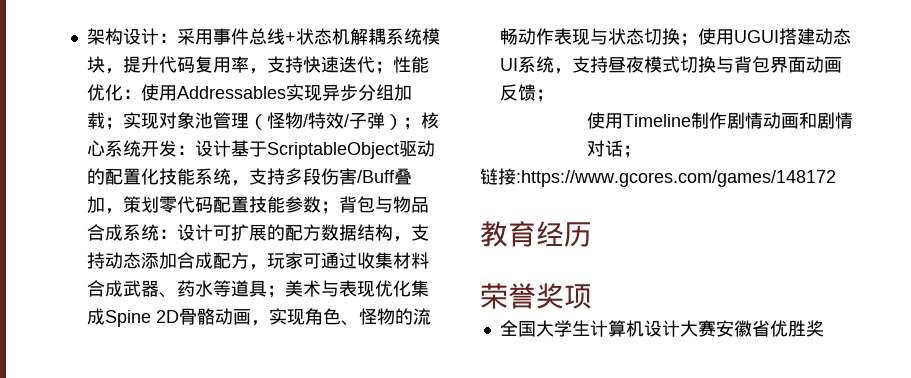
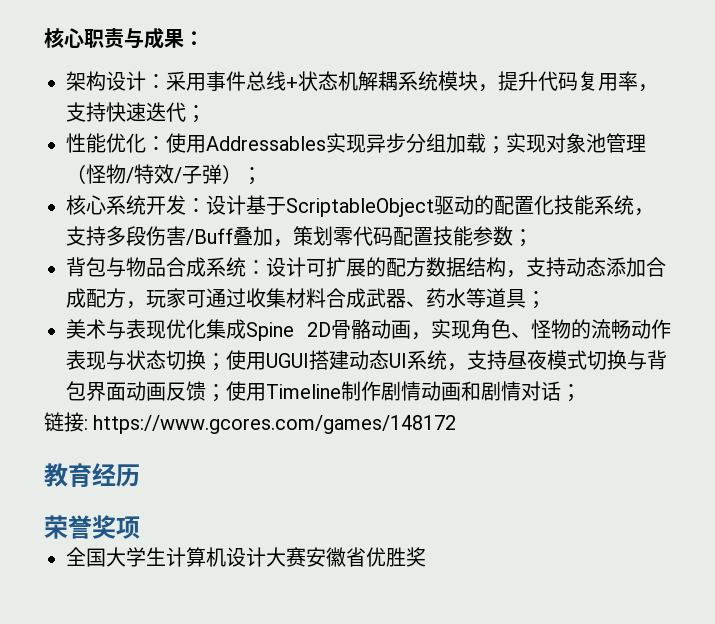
(86, 36) none -> [44,27,204,49] 核心职责与成果： //
(393, 67) none -> (206, 114) //
(421, 123) none -> (262, 176) //
(339, 207) none -> (533, 238) //
(285, 291) none -> (546, 300) //
(554, 95) // -> (226, 393) none
[516,170,836,187] :https://www.gcores.com/games/148172 -> [84,415,457,434] : https://www.gcores.com/games/148172

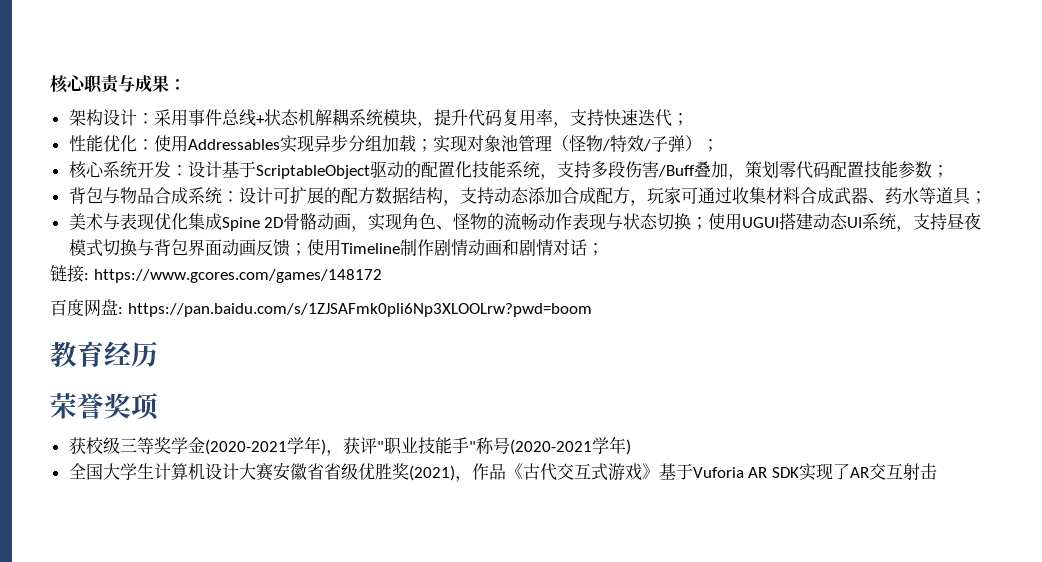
(457, 424) none -> [50,299,592,317] // 百度网盘: https://pan.baidu.com/s/1ZJSAFmk0pli6Np3XLOOLrw?pwd=boom
(140, 527) none -> [68,436,631,456] // 获校级三等奖学金(2020-2021学年)，获评"职业技能手"称号(2020-2021学年)
[366,547,426,567] 优胜奖 -> [323,463,937,482] 省级优胜奖(2021)，作品《古代交互式游戏》基于Vuforia AR SDK实现了AR交互射击

